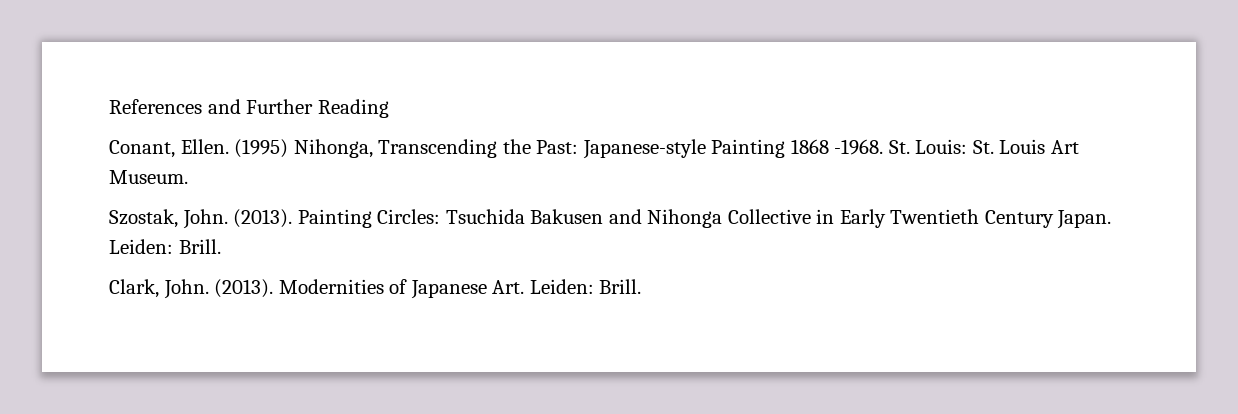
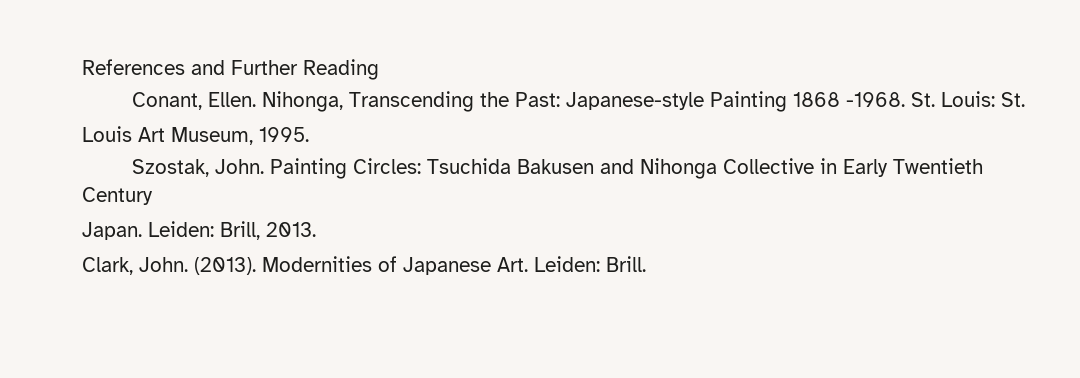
[234,139,289,158] (1995) -> (256, 99) none
(994, 147) none -> (1025, 99) //
[109,170,188,184] Museum. -> [171,127,309,145] Museum, 1995.
[233,209,293,228] (2013). -> (264, 166) none
(1054, 219) none -> (153, 196) //
[178,239,221,254] Brill. -> [220,221,316,240] Brill, 2013.

